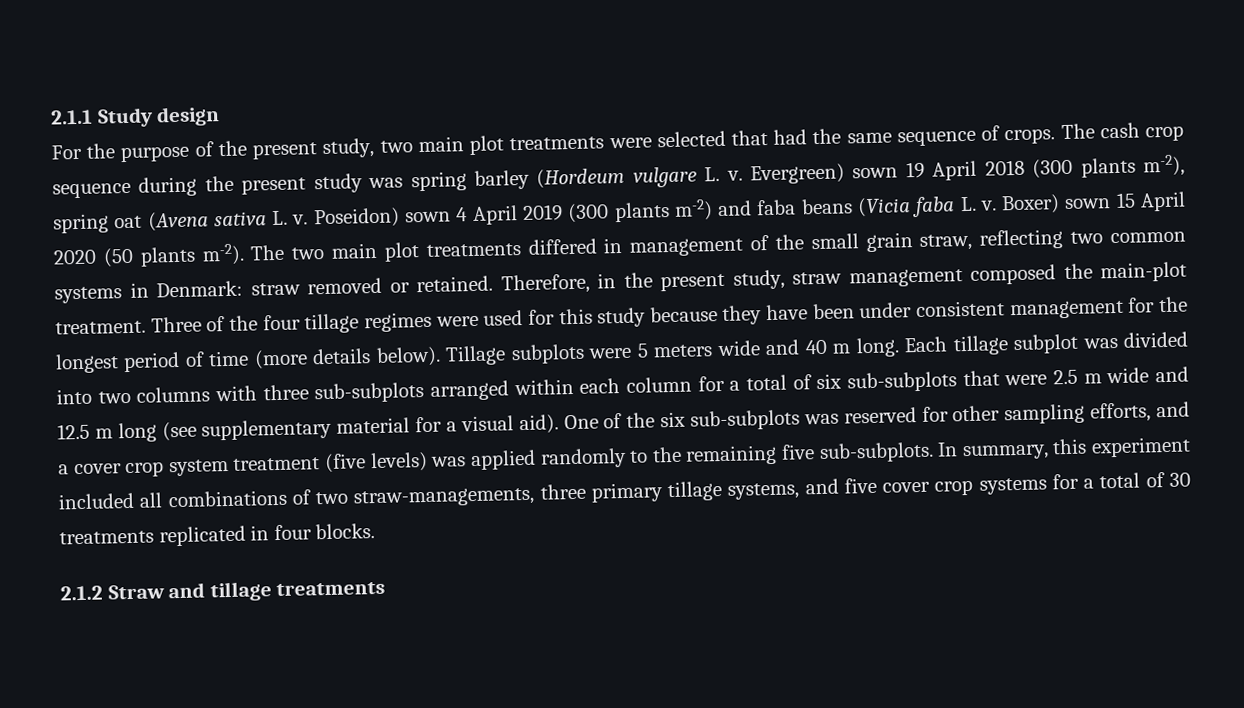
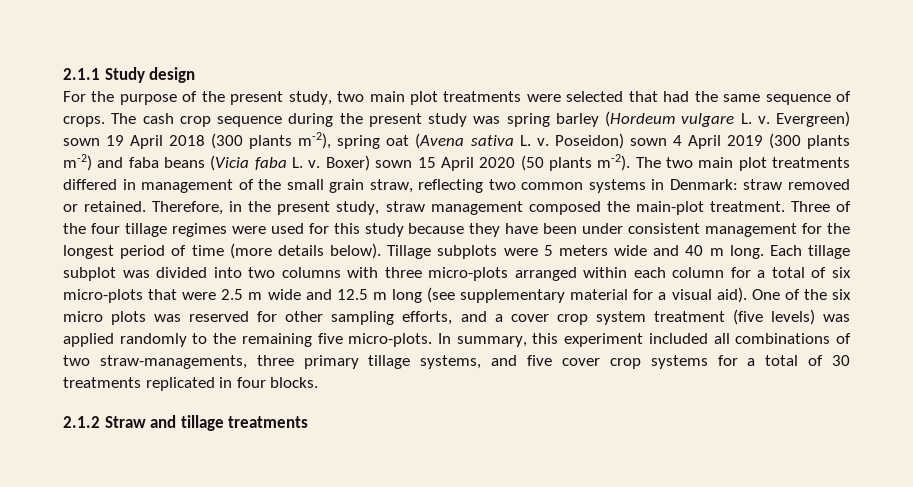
[314,382,425,404] sub-subplots -> [428,267,509,281] micro-plots
[846,371,957,393] sub-subplots -> [63,289,143,303] micro-plots
[690,409,801,431] sub-subplots -> [63,311,147,325] micro plots
[818,441,934,464] sub-subplots. -> [348,333,433,347] micro-plots.

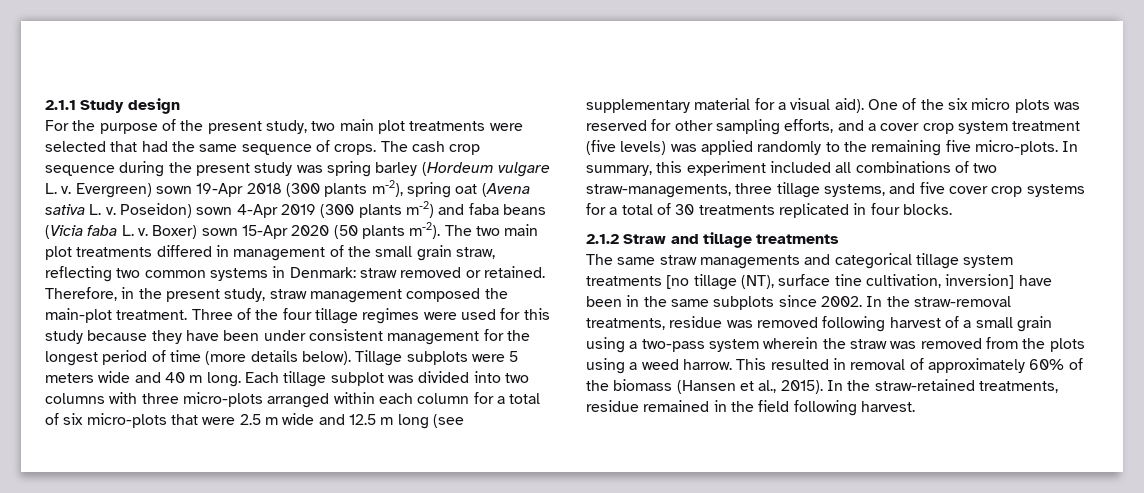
[106,135,164,149] 19 April -> [196,183,244,197] 19-Apr
[672,135,721,149] 4 April -> [236,204,278,218] 4-Apr
[417,157,474,171] 15 April -> [241,225,288,239] 15-Apr
[303,355,359,369] primary -> (773, 188) none
(309, 422) none -> [586,253,1014,269] [586,274,1052,290] [586,295,1011,310] [586,316,1052,332] [586,337,1085,353] [586,358,1083,374] [586,379,1058,394] [586,400,915,416] // The same straw managements and categorical tillage system treatments [no tillage (NT), surface tine cultivation, inversion] have been in the same subplots since 2002. In the straw-removal treatments, residue was removed following harvest of a small grain using a two-pass system wherein the straw was removed from the plots using a weed harrow. This resulted in removal of approximately 60% of the biomass (Hansen et al., 2015). In the straw-retained treatments, residue remained in the field following harvest.

